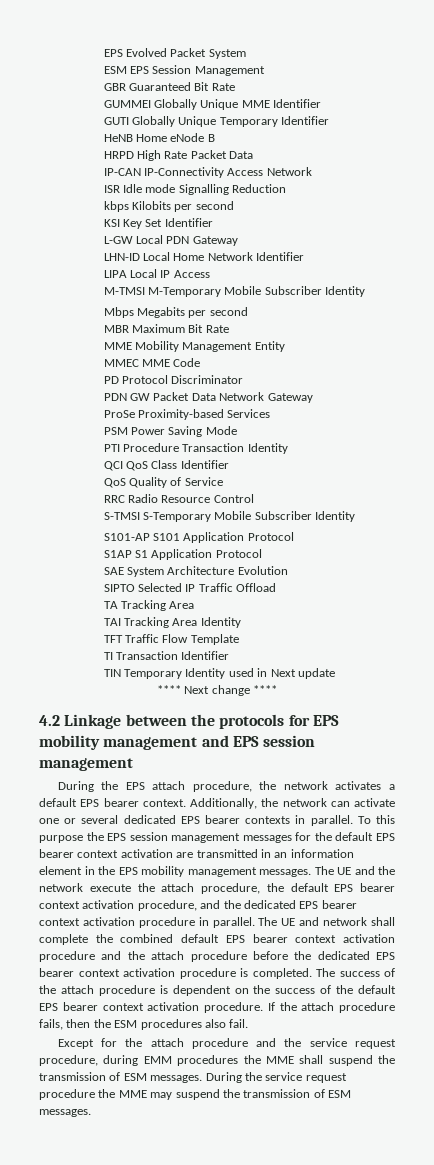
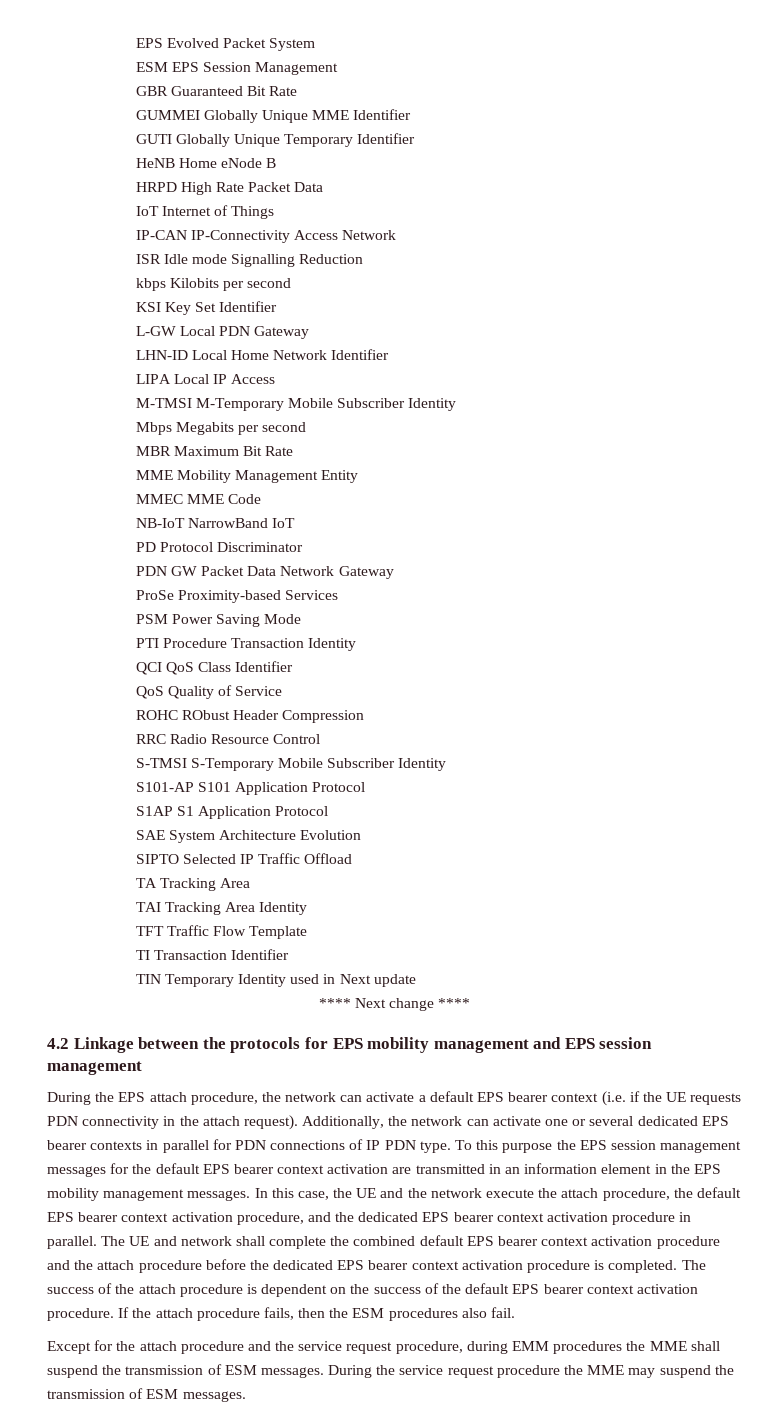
(254, 155) none -> [135,205,275,219] // IoT Internet of Things
(201, 362) none -> [135,518,296,528] // NB-IoT NarrowBand IoT
(223, 481) none -> [135,710,365,723] // ROHC RObust Header Compression
[335,781,382,790] activates -> [340,1092,415,1102] can activate
[142,799,186,807] context. -> [551,1091,742,1106] [47,1115,298,1130] context (i.e. if the UE requests PDN connectivity in the attach request).
[310,815,353,826] parallel. -> [162,1139,451,1153] parallel for PDN connections of IP PDN type.
[314,866,334,875] The -> [254,1188,353,1200] In this case, the

